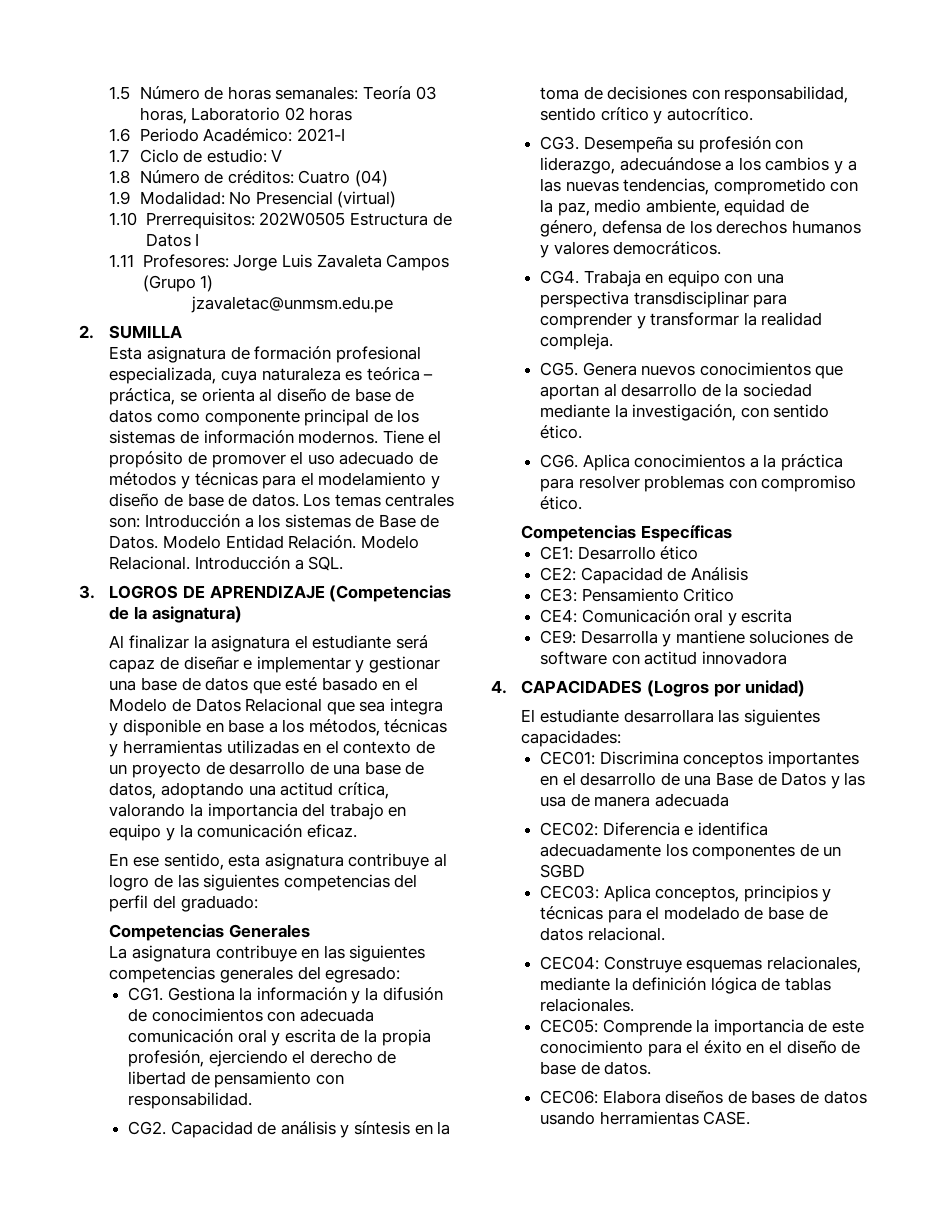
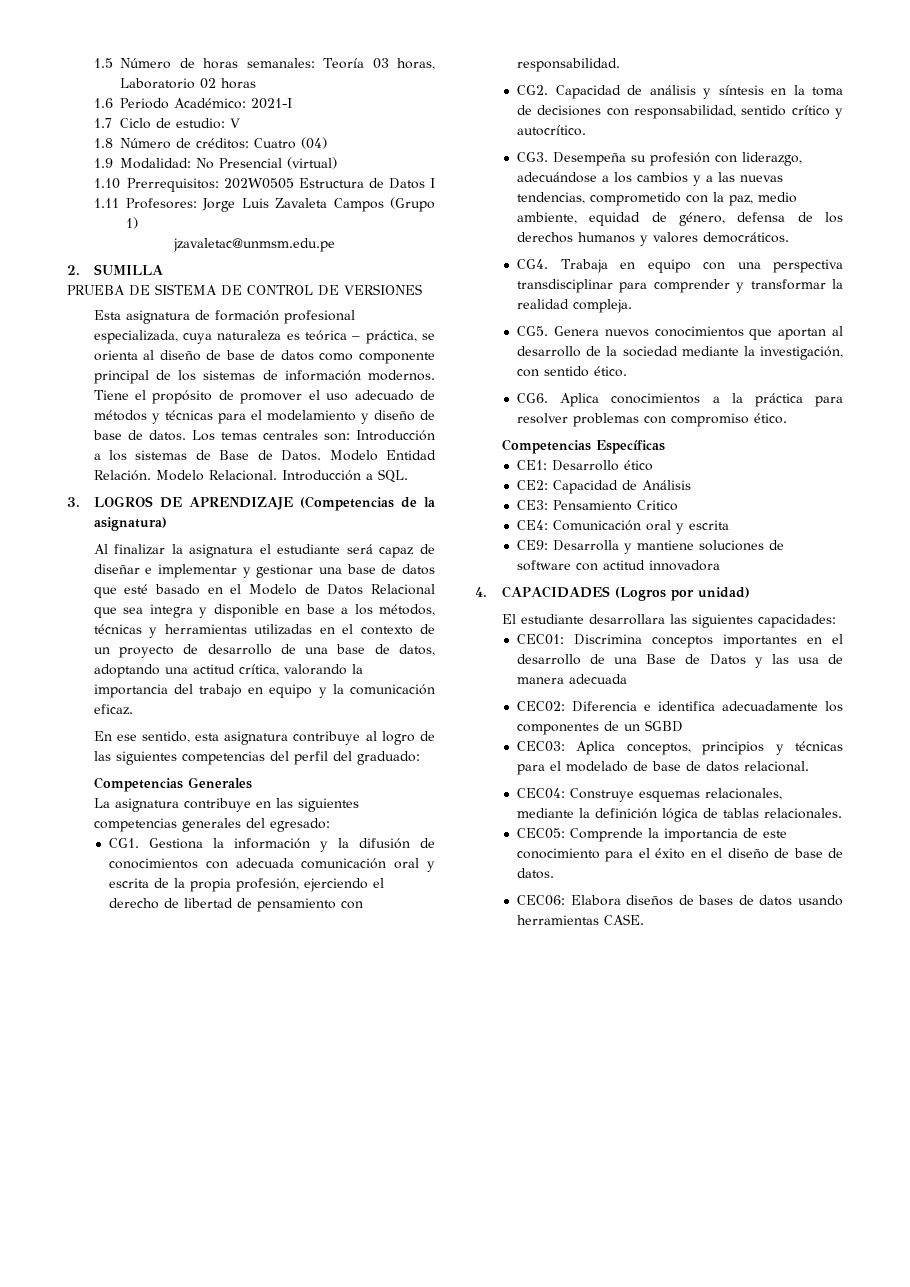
(183, 332) none -> [67,284,422,296] // PRUEBA DE SISTEMA DE CONTROL DE VERSIONES

